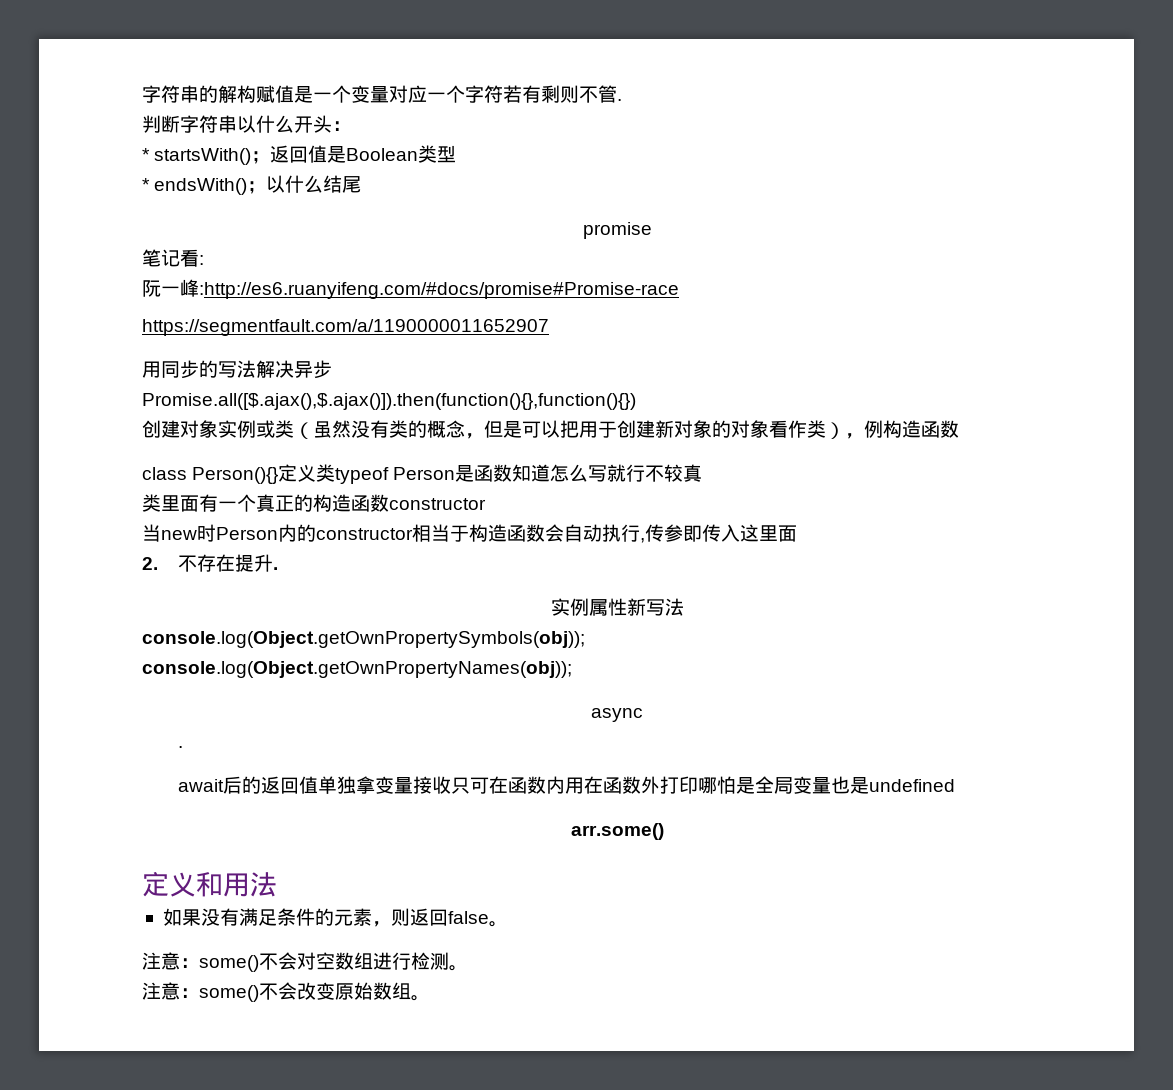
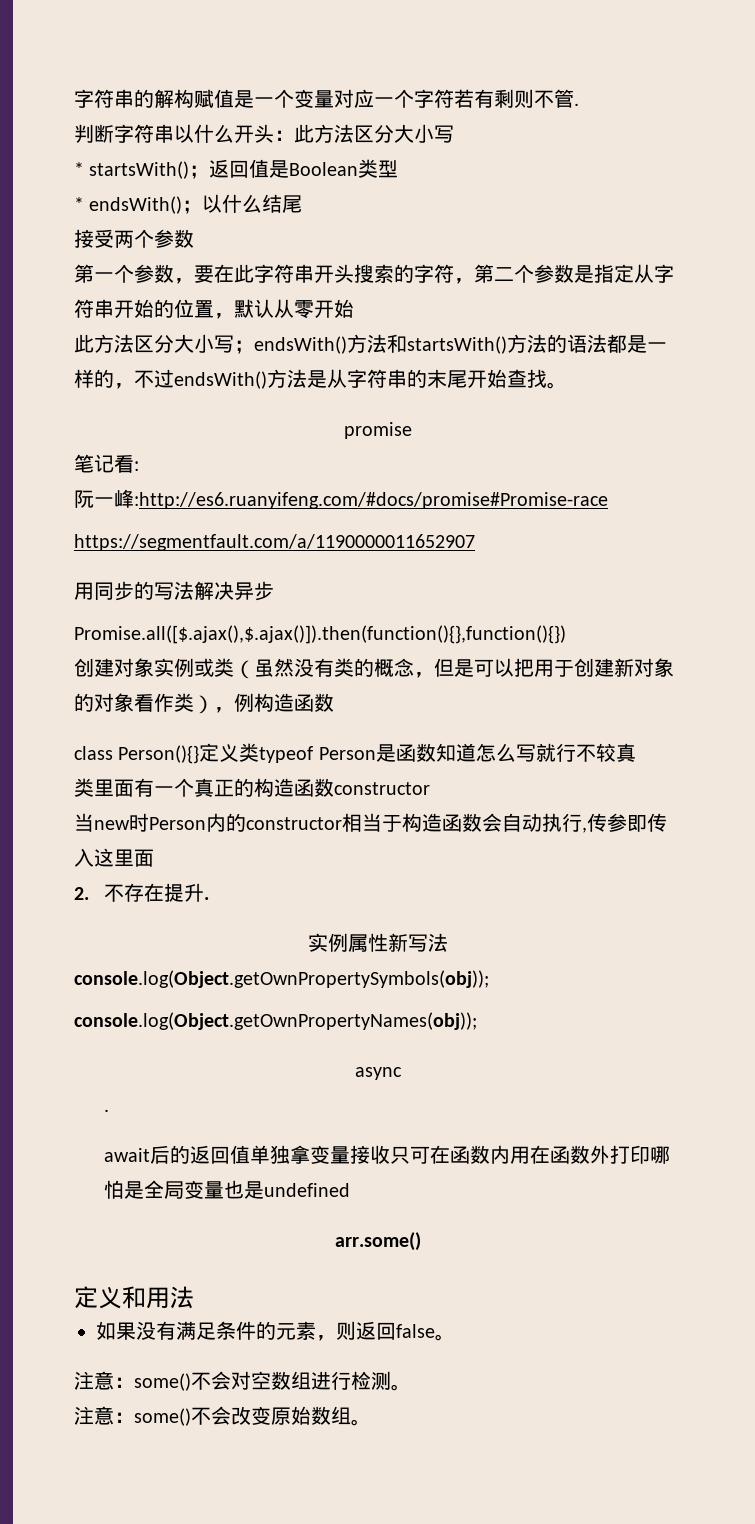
(351, 126) none -> [294,124,454,143] 此方法区分大小写
(362, 184) none -> [74,229,194,248] [74,264,674,284] [74,299,354,319] [74,334,667,354] [74,369,567,389] // 接受两个参数 // 第一个参数，要在此字符串开头搜索的字符，第二个参数是指定从字符串开始的位置，默认从零开始 // 此方法区分大小写；endsWith()方法和startsWith()方法的语法都是一样的，不过endsWith()方法是从字符串的末尾开始查找。

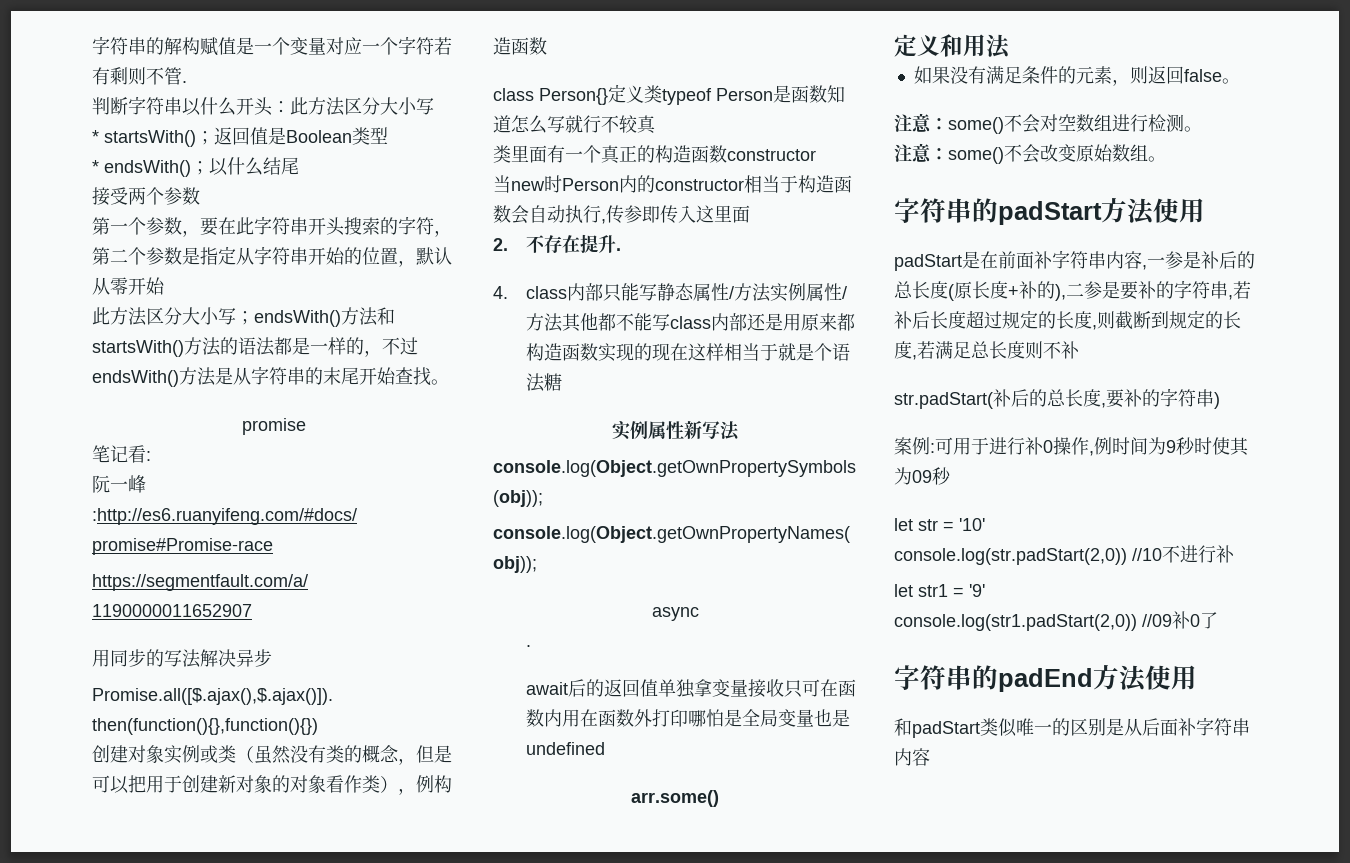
[118,745,200,764] Person(){} -> [539,88,608,105] Person{}
(210, 898) none -> [493,283,847,302] [525,313,855,332] [525,343,850,362] [525,373,562,392] // 4. class内部只能写静态属性/方法实例属性/方法其他都不能写class内部还是用原来都构造函数实现的现在这样相当于就是个语法糖
(371, 1422) none -> [894,198,1205,225] [894,250,1255,271] [894,280,1251,301] [894,310,1241,330] [894,341,1079,360] [894,388,1220,409] [894,437,1249,456] [894,467,951,485] [894,518,985,531] [894,545,1234,565] [894,584,985,597] [894,611,1218,631] [894,665,1197,692] [894,717,1250,738] [894,748,930,766] // 字符串的padStart方法使用 // padStart是在前面补字符串内容,一参是补后的总长度(原长度+补的),二参是要补的字符串,若补后长度超过规定的长度,则截断到规定的长度,若满足总长度则不补 // str.padStart(补后的总长度,要补的字符串) // 案例:可用于进行补0操作,例时间为9秒时使其为09秒 // let str = '10' // console.log(str.padStart(2,0)) //10不进行补 // let str1 = '9' // console.log(str1.padStart(2,0)) //09补0了 // 字符串的padEnd方法使用 // 和padStart类似唯一的区别是从后面补字符串内容

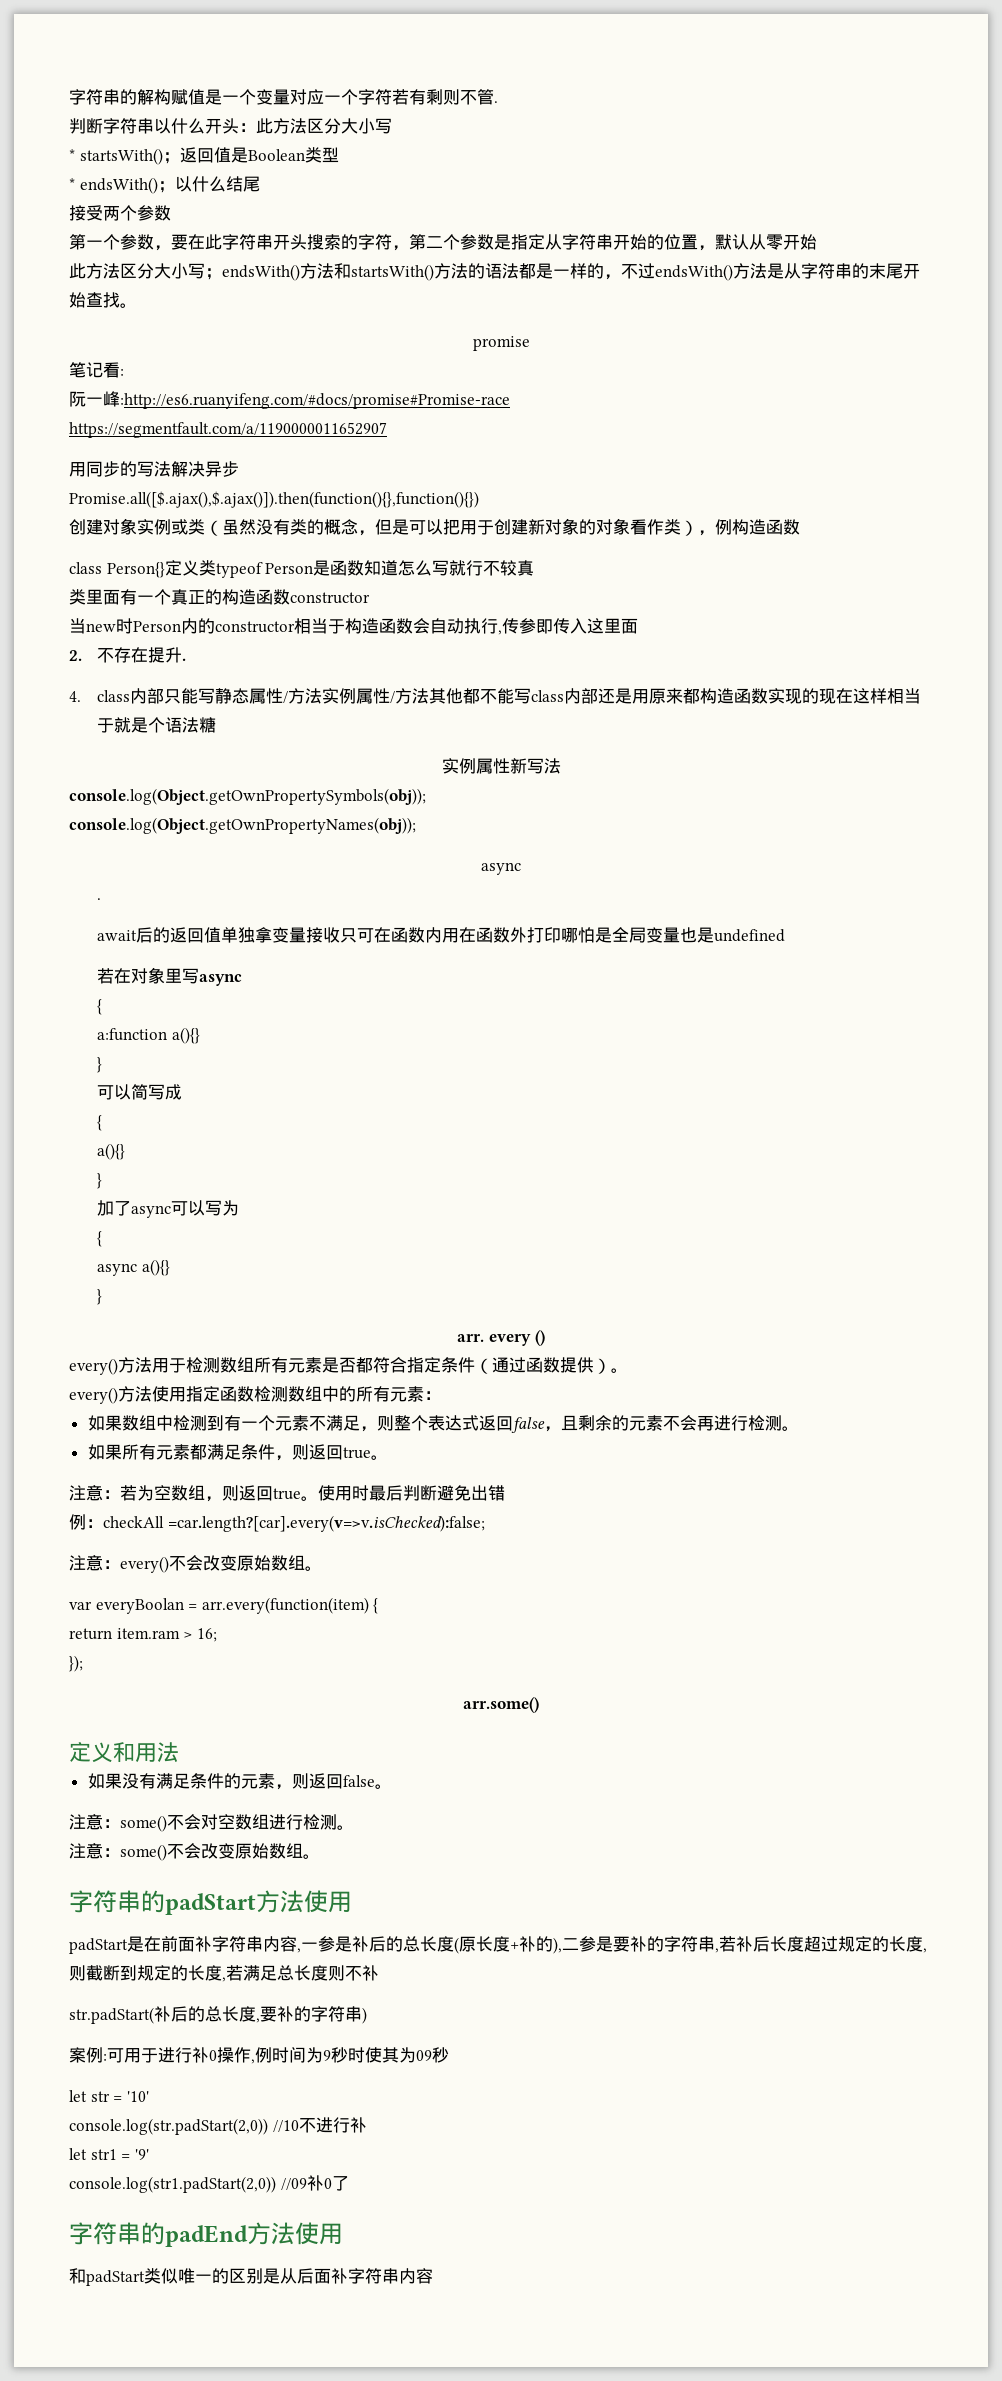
(605, 748) none -> [97,967,243,986] [97,999,103,1015] [97,1027,200,1044] [97,1057,103,1073] [97,1084,183,1100] [97,1115,103,1131] [97,1143,126,1160] [97,1173,103,1189] [97,1200,240,1218] [97,1231,103,1247] [97,1259,170,1276] [97,1289,103,1305] [457,1330,545,1346] [69,1357,628,1375] [69,1386,441,1404] [87,1415,799,1433] [87,1444,388,1461] [69,1485,505,1502] [69,1514,485,1532] [69,1555,322,1573] [69,1597,379,1614] [69,1628,217,1642] [69,1655,83,1672] // 若在对象里写async // { // a:function a(){} // } // 可以简写成 // { // a(){} // } // 加了async可以写为 // { // async a(){} // } // arr. every () // every()方法用于检测数组所有元素是否都符合指定条件（通过函数提供）。 // every()方法使用指定函数检测数组中的所有元素： // 如果数组中检测到有一个元素不满足，则整个表达式返回false，且剩余的元素不会再进行检测。 // 如果所有元素都满足条件，则返回true。 // 注意：若为空数组，则返回true。使用时最后判断避免出错 // 例：checkAll =car.length?[car].every(v=>v.isChecked):false; // 注意：every()不会改变原始数组。 // var everyBoolan = arr.every(function(item) { // return item.ram > 16; // });

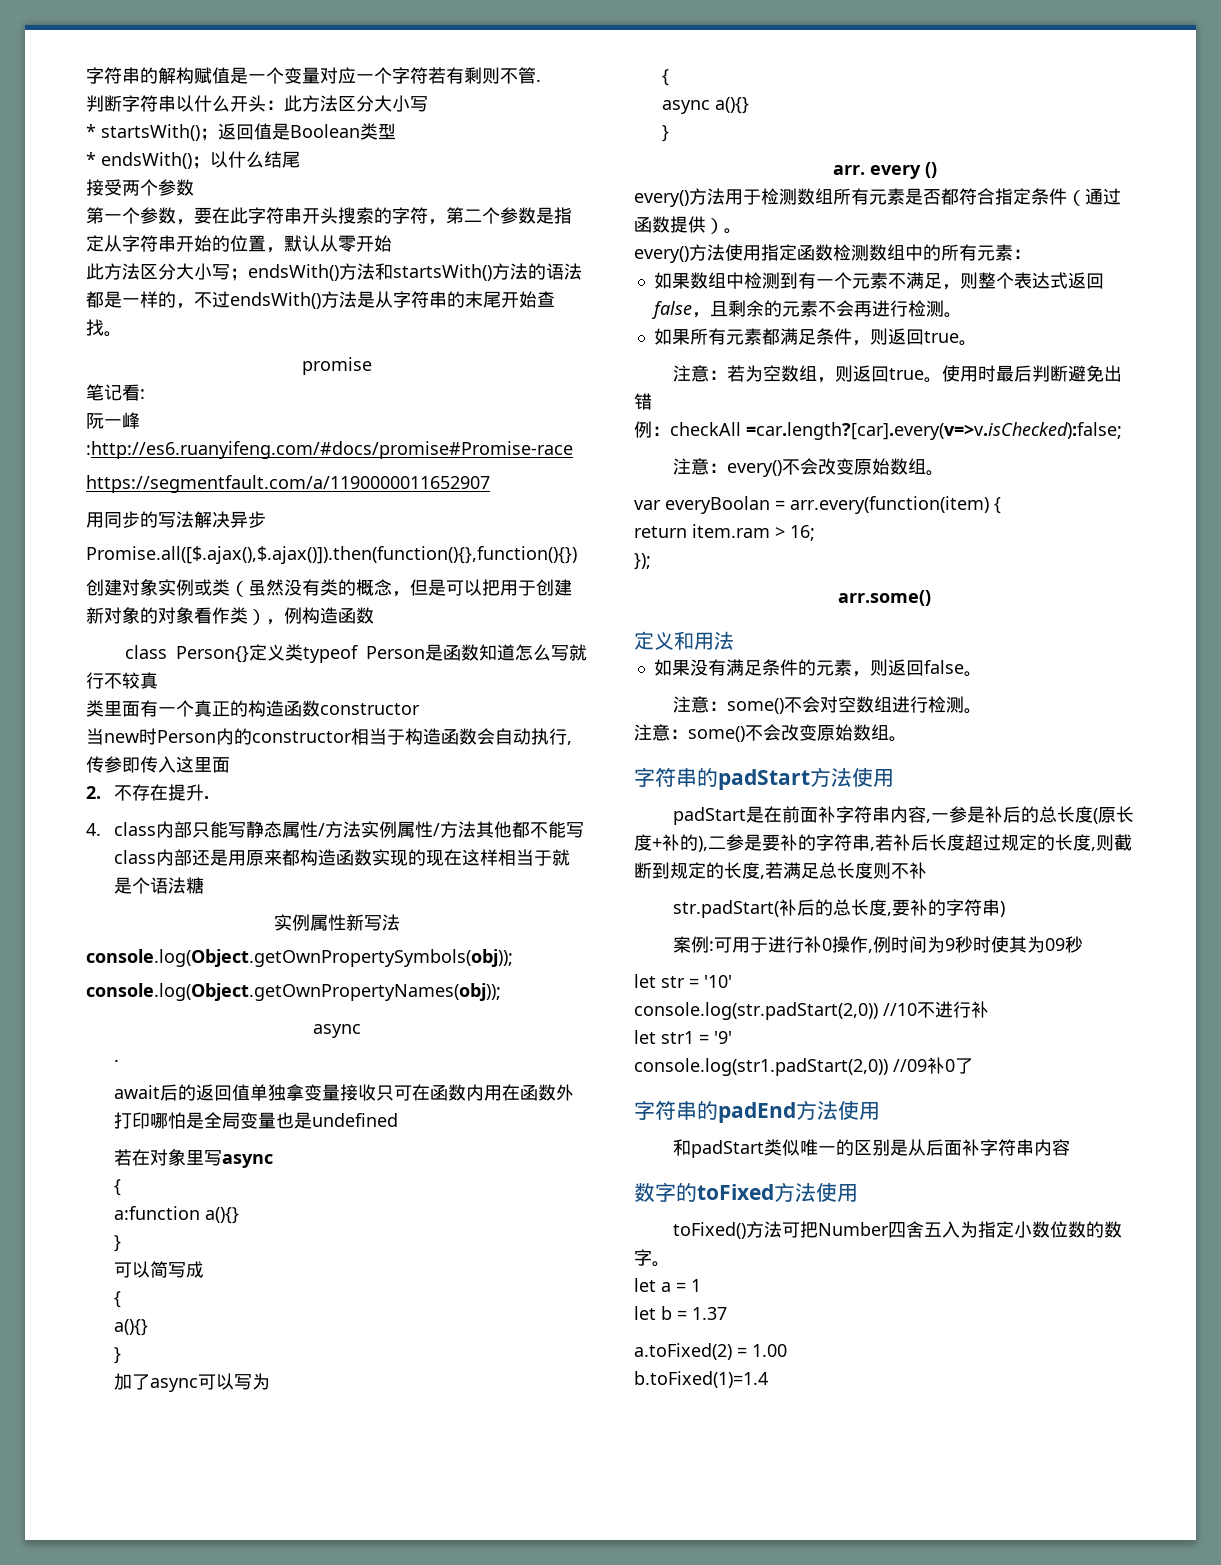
(433, 2276) none -> [634,1182,858,1202] [672,1221,1122,1239] [634,1249,670,1267] [634,1278,701,1292] [634,1306,727,1320] [634,1343,787,1360] [634,1371,768,1388] // 数字的toFixed方法使用 // toFixed()方法可把Number四舍五入为指定小数位数的数字。 // let a = 1 // let b = 1.37 // a.toFixed(2) = 1.00 // b.toFixed(1)=1.4

